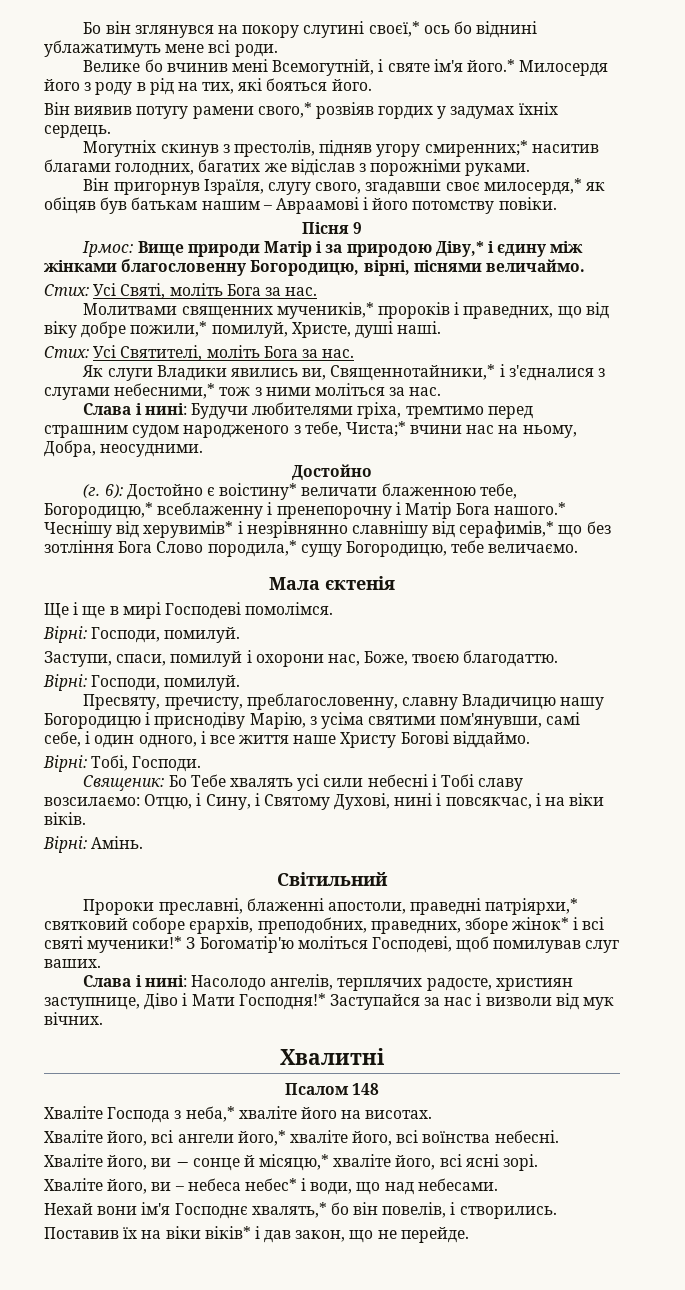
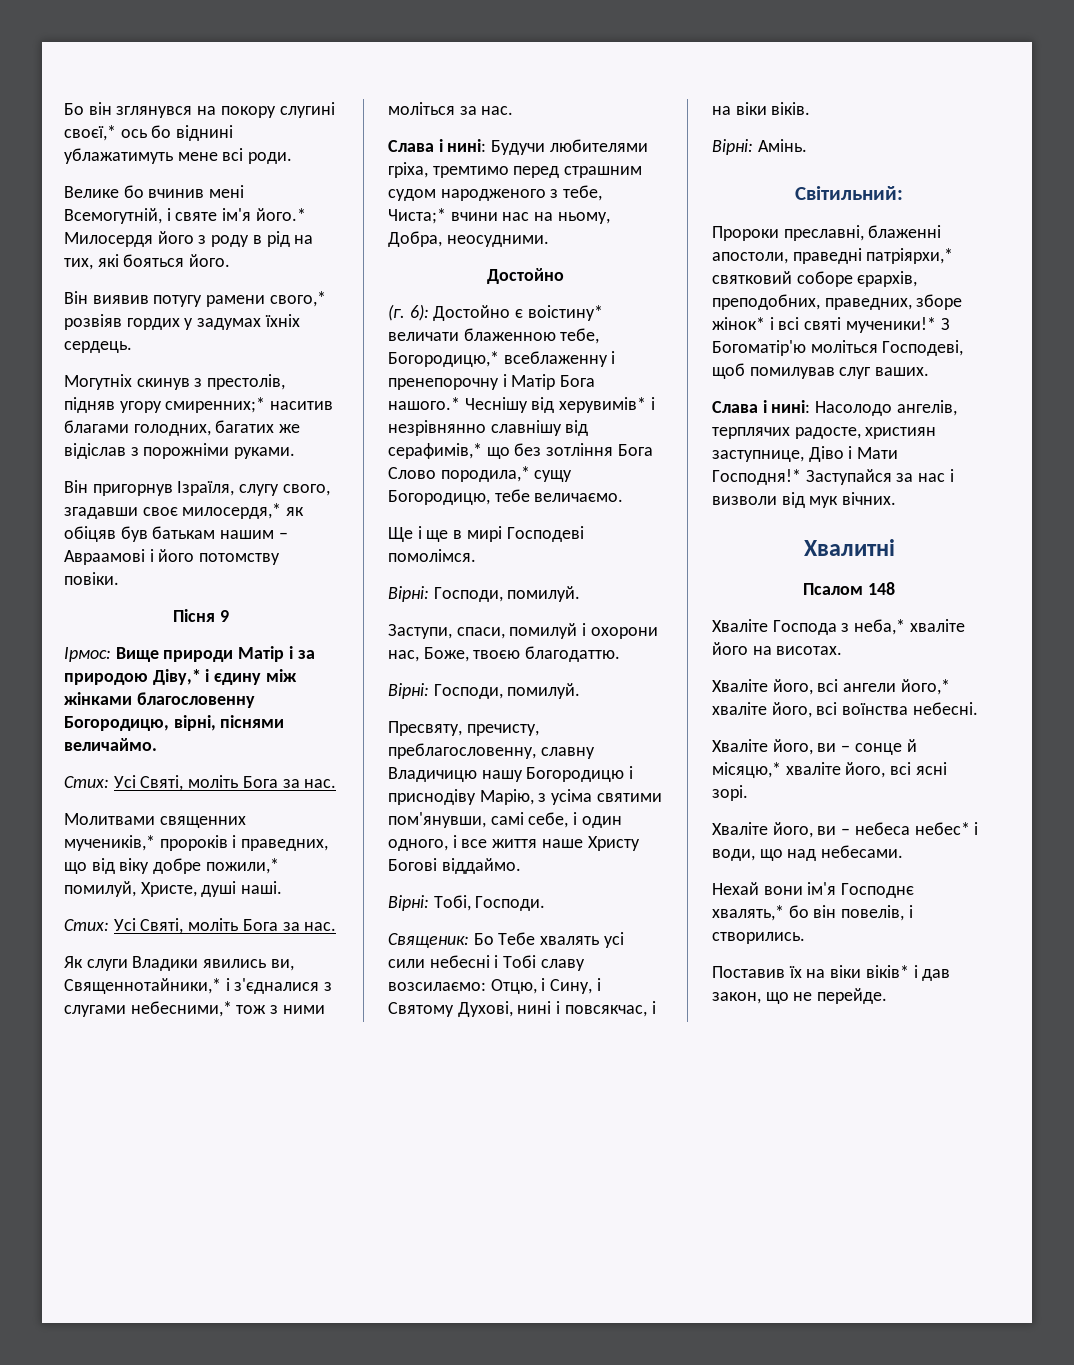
[120,345,203,361] Святителі, -> [140,918,184,934] Святі,
[269,576,395,590] // Мала єктенія -> (624, 497) none
[277,872,388,886] Світильний -> [795,186,903,200] Світильний:

